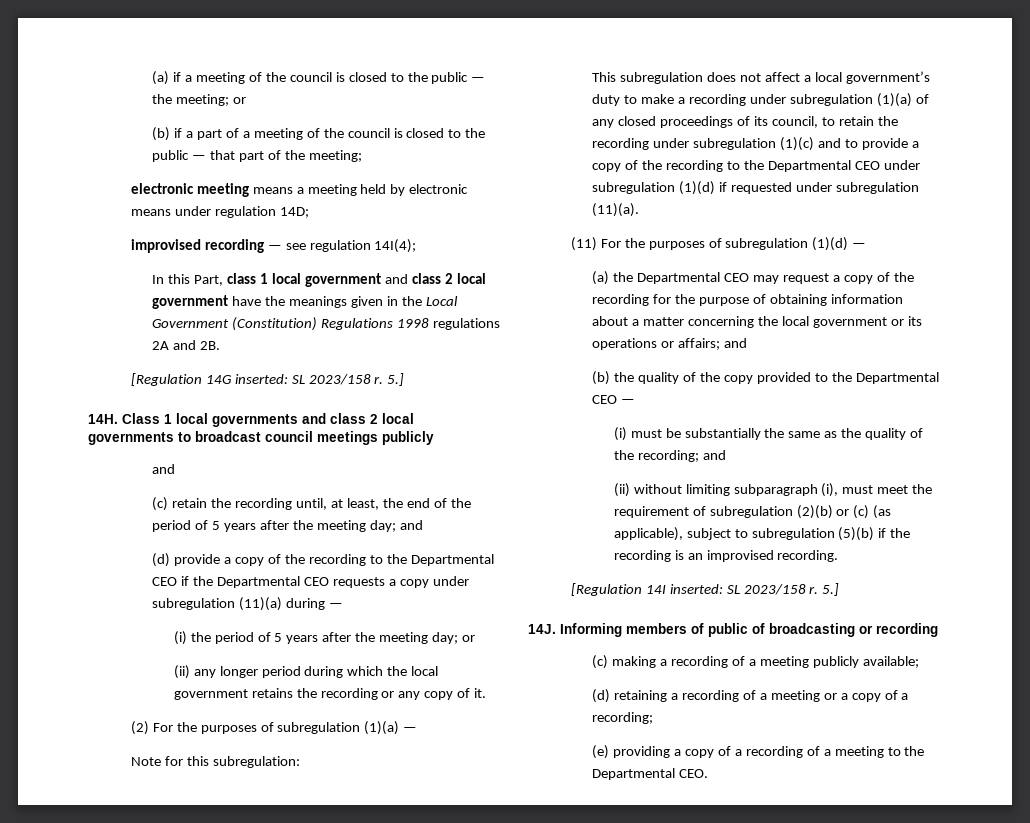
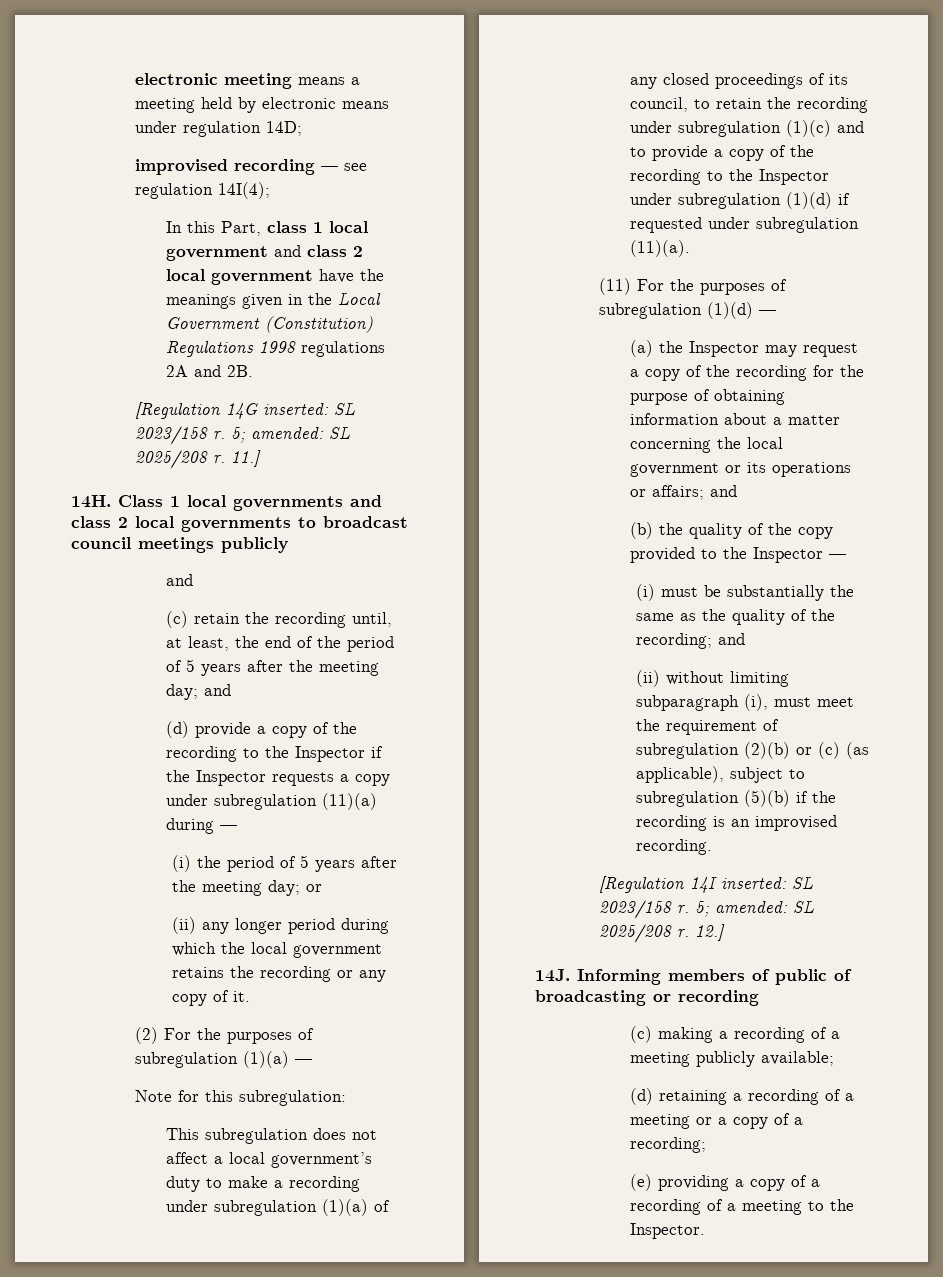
[152,71,486,85] [152,94,247,106] [152,127,486,141] [152,150,362,162] (a) if a meeting of the council is closed to the public — the meeting; or // (b) if a part of a meeting of the council is closed to the public — that part of the meeting; // -> (134, 79) none
[387,373,405,386] 5.] -> [230,427,350,443] [134,450,261,469] 5; amended: SL 2025/208 r. 11.]
[410,554,494,566] [152,576,330,588] Departmental CEO if the Departmental CEO -> [295,746,384,762] [166,770,267,786] Inspector if the Inspector
[767,160,880,172] Departmental CEO -> [759,169,830,185] Inspector
[637,272,750,284] Departmental CEO -> [689,341,760,357] Inspector
[855,372,939,384] [592,395,618,404] Departmental CEO -> [753,547,824,563] Inspector
[822,583,840,596] 5.] -> [694,901,814,917] [598,924,725,943] 5; amended: SL 2025/208 r. 12.]
[592,768,709,780] Departmental CEO. -> [630,1223,706,1239] Inspector.

